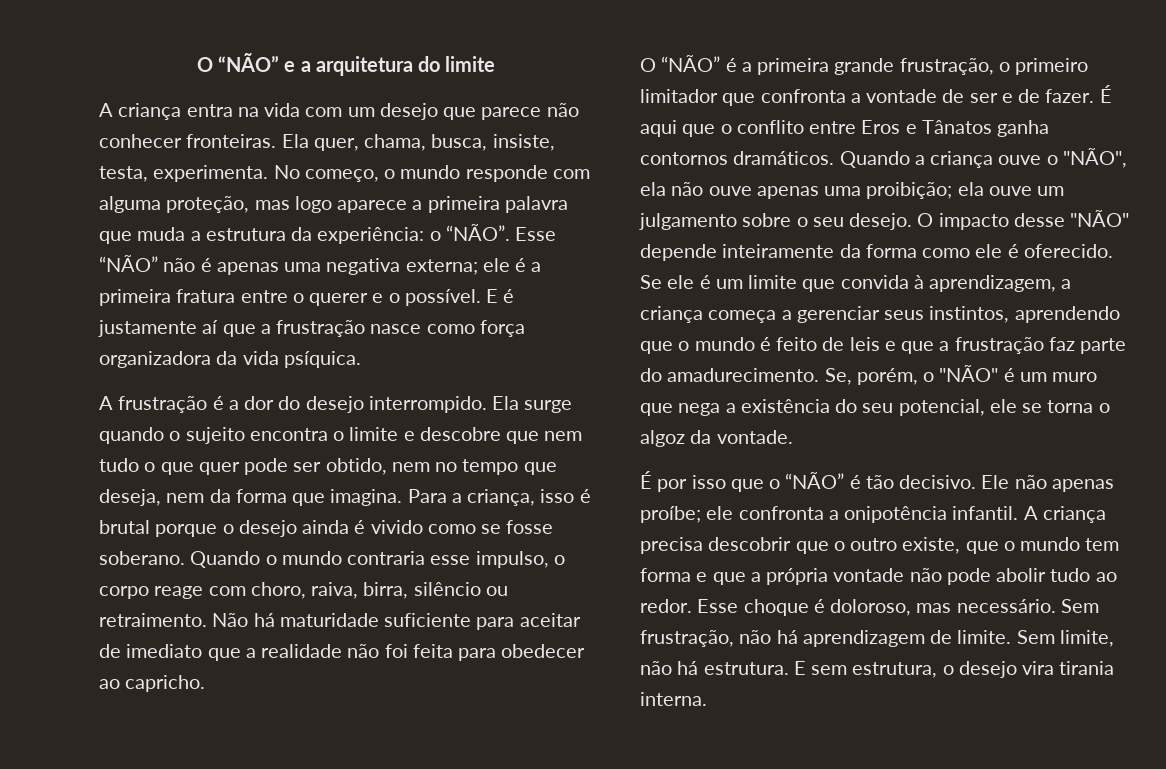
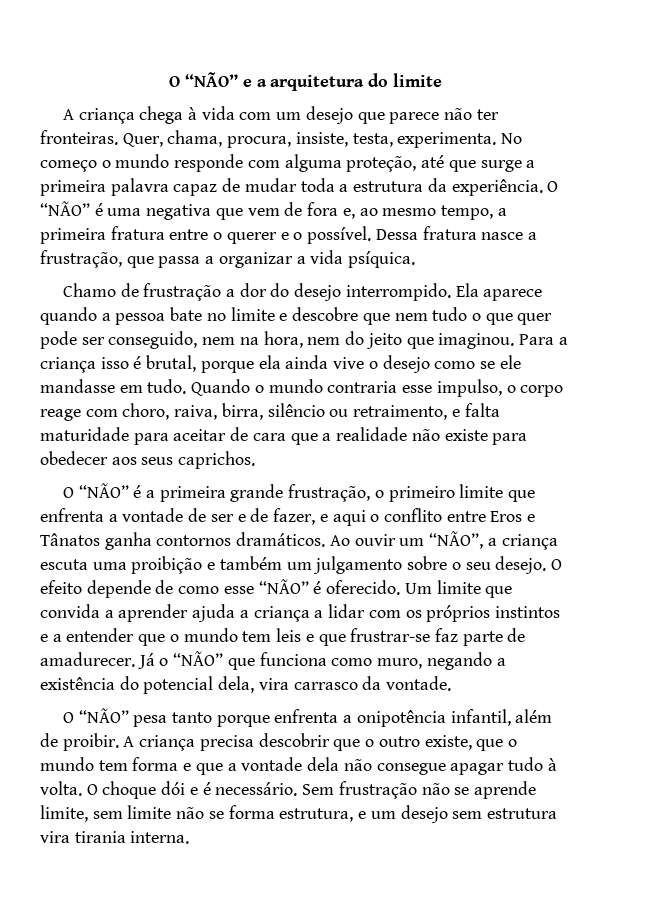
[186,104,259,117] entra na -> [139,106,197,124] chega à
[99,134,488,151] conhecer fronteiras. Ela quer, chama, busca, -> [476,109,499,120] [40,130,292,148] ter fronteiras. Quer, chama, procura,
[304,169,379,182] começo, -> [40,160,97,172] começo
[254,196,568,213] [99,224,557,244] [99,255,527,275] mas logo aparece a primeira palavra que muda a estrutura da experiência: o “NÃO”. Esse “NÃO” não é apenas uma negativa externa; ele é -> [421,155,536,172] [40,178,559,196] [40,201,493,220] até que surge a primeira palavra capaz de mudar toda a estrutura da experiência. O “NÃO” é uma negativa que vem de fora e, ao mesmo tempo,
[486,289,515,303] [98,320,525,337] [99,351,238,368] E é justamente aí que a frustração nasce como força organizadora da -> [375,226,537,240] [40,250,306,268] Dessa fratura nasce a frustração, que passa a organizar a
[99,396,224,413] A frustração é -> [62,283,222,301] Chamo de frustração
[524,400,573,413] [99,427,345,444] surge quando o sujeito encontra o -> [483,289,543,301] [40,307,226,325] aparece quando a pessoa bate no
[325,458,557,475] [99,489,403,506] obtido, nem no tempo que deseja, nem da forma que imagina. -> [108,331,515,349] conseguido, nem na hora, nem do jeito que imaginou.
[467,489,536,506] criança, -> [40,357,96,373] criança
[99,520,554,537] [99,551,185,565] brutal porque o desejo ainda é vivido como se fosse soberano. -> [146,355,521,373] [40,379,187,394] brutal, porque ela ainda vive o desejo como se ele mandasse em tudo.
[99,613,472,627] retraimento. Não há maturidade suficiente -> [353,403,500,420] [40,427,129,441] retraimento, e falta maturidade
[126,644,203,658] imediato -> [252,433,286,441] cara
[384,644,586,661] [99,675,206,692] foi feita para obedecer ao capricho. -> [444,429,528,445] [40,451,256,469] existe para obedecer aos seus caprichos.
[640,89,846,106] limitador que confronta -> [459,484,536,502] [40,508,104,522] limite que enfrenta
[1045,85,1112,103] [640,120,716,137] fazer. É aqui que -> [273,508,366,526] fazer, e aqui
[839,148,1127,168] [640,182,1032,199] Quando a criança ouve o "NÃO", ela não ouve apenas uma proibição; ela ouve -> [329,531,558,550] [40,556,282,574] Ao ouvir um “NÃO”, a criança escuta uma proibição e também
[938,210,1130,230] [640,244,1113,261] [640,275,1072,292] [640,306,1120,323] [640,337,1127,354] [640,365,1098,385] [640,399,1110,416] [640,430,793,447] [640,471,1114,492] [640,506,1019,523] impacto desse "NÃO" depende inteiramente da forma como ele é oferecido. Se ele é um limite que convida à aprendizagem, a criança começa a gerenciar seus instintos, aprendendo que o mundo é feito de leis e que a frustração faz parte do amadurecimento. Se, porém, o "NÃO" é um muro que nega a existência do seu potencial, ele se torna o algoz da vontade. // É por isso que o “NÃO” é tão decisivo. Ele não apenas proíbe; ele confronta a onipotência infantil. -> [40,579,513,598] [40,604,560,622] [40,628,526,646] [40,651,506,670] [40,676,452,694] [62,708,553,727] [40,733,119,751] efeito depende de como esse “NÃO” é oferecido. Um limite que convida a aprender ajuda a criança a lidar com os próprios instintos e a entender que o mundo tem leis e que frustrar-se faz parte de amadurecer. Já o “NÃO” que funciona como muro, negando a existência do potencial dela, vira carrasco da vontade. // O “NÃO” pesa tanto porque enfrenta a onipotência infantil, além de proibir.
[766,568,1117,585] [640,599,1099,616] [640,630,1114,647] [640,661,1017,678] própria vontade não pode abolir tudo ao redor. Esse choque é doloroso, mas necessário. Sem frustração, não há aprendizagem de limite. Sem limite, não há estrutura. E sem estrutura, o desejo -> [241,757,557,775] [40,781,536,799] [40,805,557,823] vontade dela não consegue apagar tudo à volta. O choque dói e é necessário. Sem frustração não se aprende limite, sem limite não se forma estrutura, e um desejo sem estrutura

